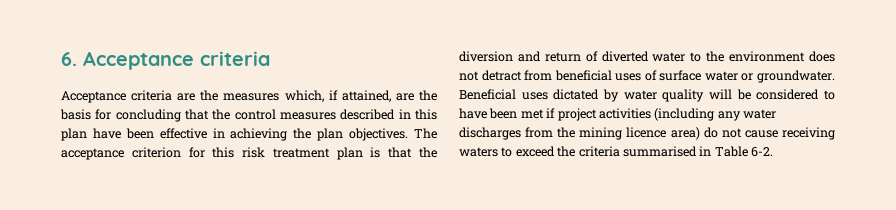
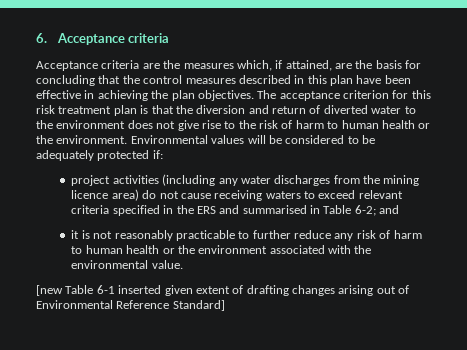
[481,70,835,83] [459,89,835,102] [459,108,556,119] detract from beneficial uses of surface water or groundwater. Beneficial uses dictated by water quality will be considered to have been met if -> [177,120,431,131] [36,135,375,144] [36,150,163,161] give rise to the risk of harm to human health or the environment. Environmental values will be considered to be adequately protected if: //
[557,146,773,157] the criteria summarised in Table 6-2. -> [358,190,403,199] [71,205,400,216] [71,230,422,241] [71,245,372,254] [71,260,183,269] [36,285,410,296] [36,300,225,311] relevant criteria specified in the ERS and summarised in Table 6-2; and // it is not reasonably practicable to further reduce any risk of harm to human health or the environment associated with the environmental value. // [new Table 6-1 inserted given extent of drafting changes arising out of Environmental Reference Standard]

